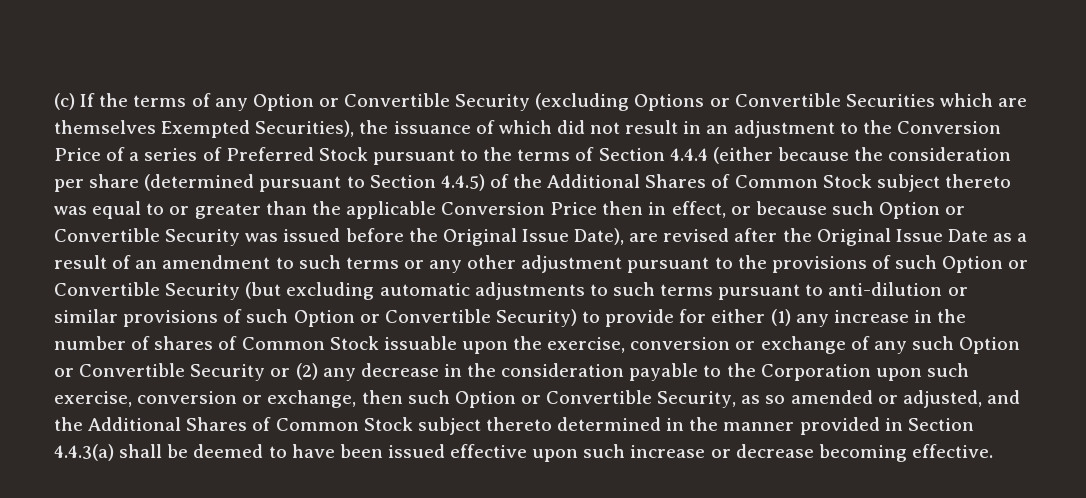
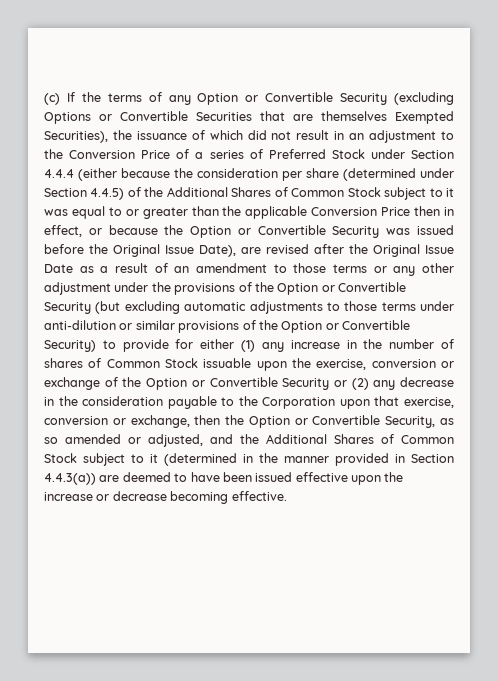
[939,93,993,107] which -> [260,111,285,121] that
[372,147,595,165] pursuant to the terms of -> [370,149,405,159] under
[259,176,365,192] pursuant to -> [420,168,454,178] under
[944,174,1011,188] thereto -> [429,188,454,197] to it
[831,201,874,215] such -> [164,225,184,235] the
[298,255,341,269] such -> [293,263,327,273] those
[627,257,733,273] pursuant to -> [114,282,149,292] under
[895,255,938,269] such -> [254,282,274,292] the
[612,282,824,300] such terms pursuant to -> [344,301,454,311] those terms under
[246,309,289,323] such -> [258,320,278,330] the
[873,336,954,354] any such -> [122,377,142,387] the
[926,363,969,377] such -> [374,396,400,406] that
[407,390,450,404] such -> [225,415,245,425] the
[485,417,662,431] thereto determined -> [131,453,237,466] to it (determined
[54,444,189,461] 4.4.3(a) shall be -> [44,473,120,485] 4.4.3(a)) are
[583,444,626,458] such -> [384,472,404,482] the

